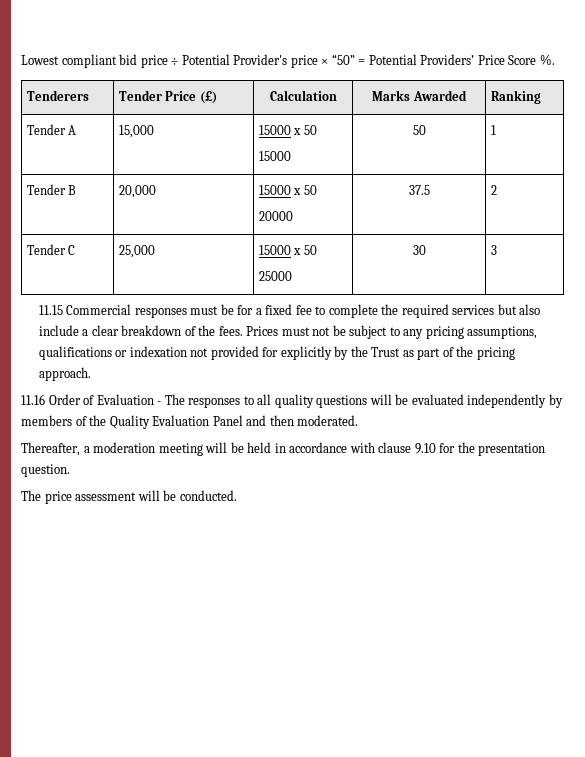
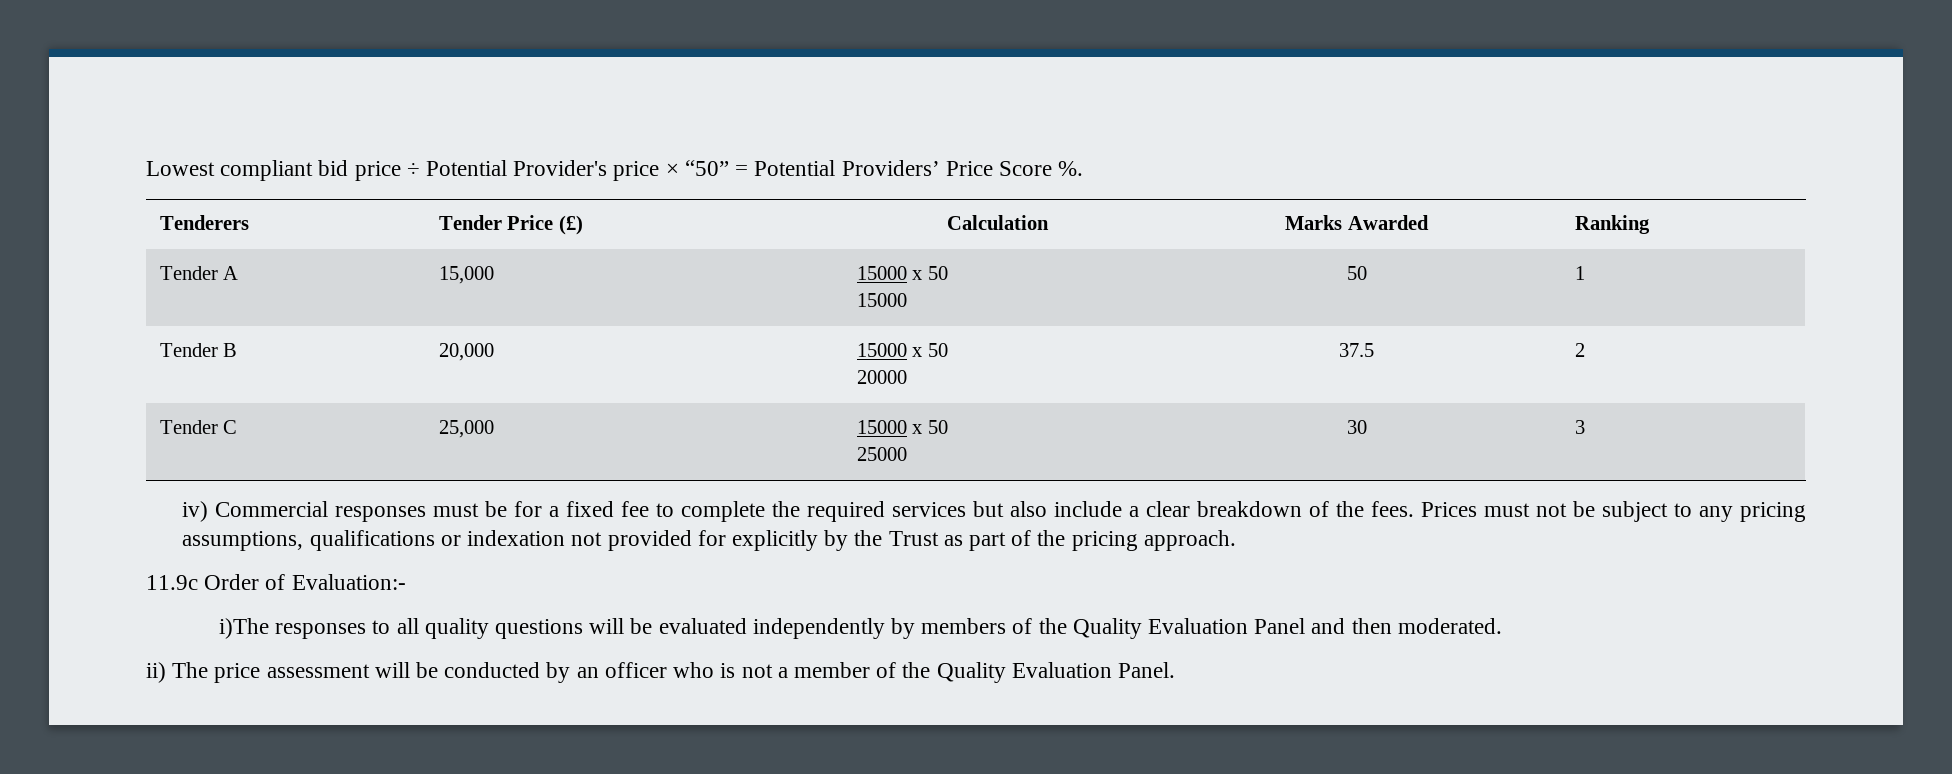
[38,305,63,315] 11.15 -> [182,501,209,522] iv)
[21,394,45,405] 11.16 -> [146,575,198,590] 11.9c
[96,394,185,405] Evaluation - The -> [291,574,406,590] [218,618,269,639] Evaluation:- // i)The
[21,442,546,456] [21,464,70,477] Thereafter, a moderation meeting will be held in accordance with clause 9.10 for the presentation question. // -> [146,662,166,683] ii)
[179,490,237,501] conducted. -> [444,662,1175,683] conducted by an officer who is not a member of the Quality Evaluation Panel.

